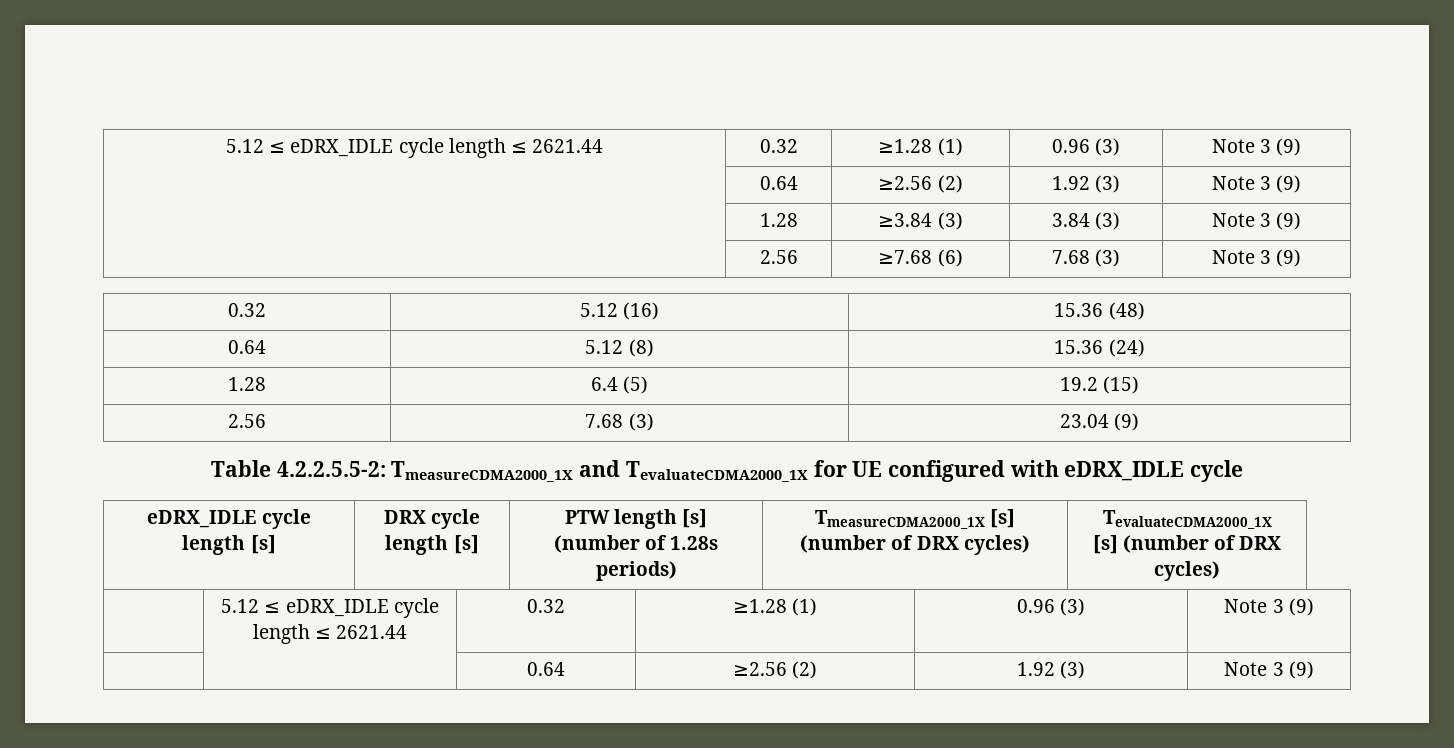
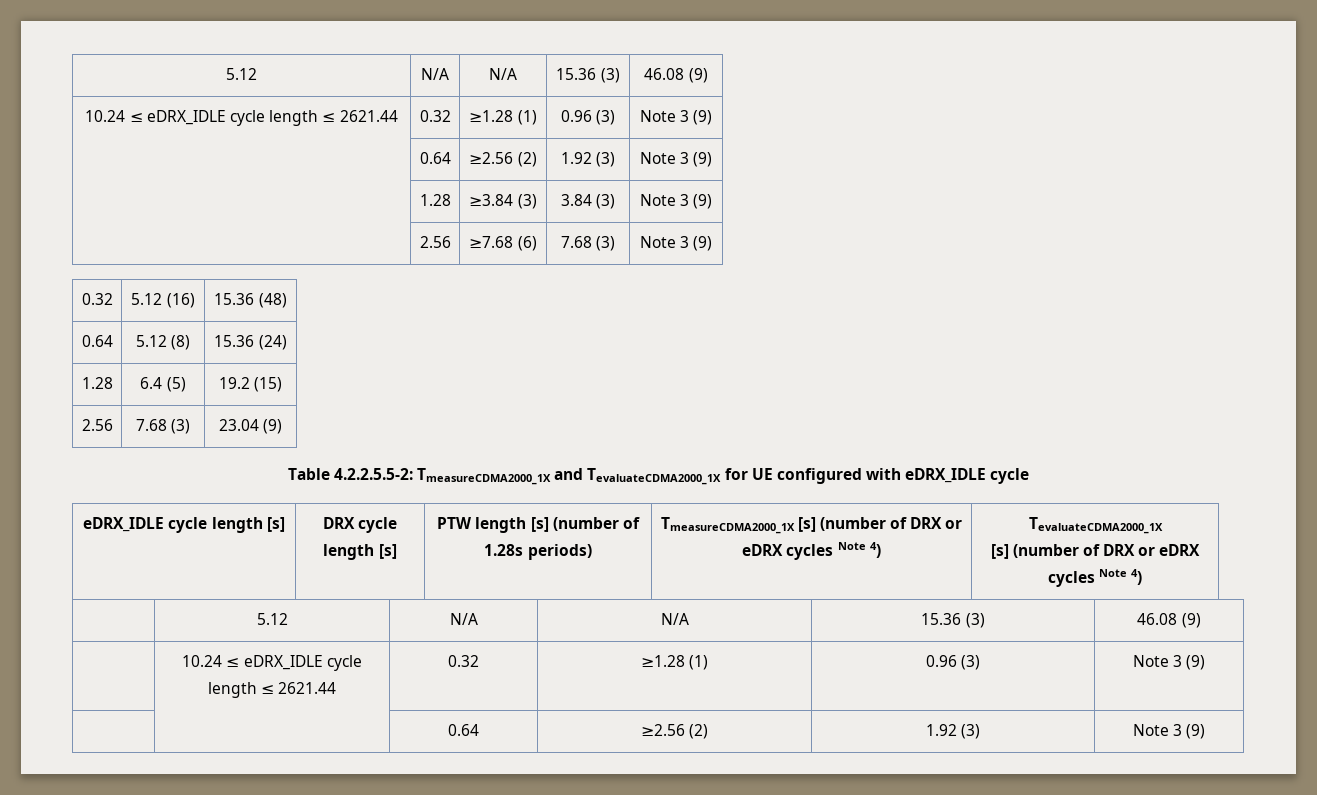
[226,139,265,153] 5.12 -> [226,68,257,80] [421,68,449,80] [489,68,517,80] [556,68,620,83] [644,68,708,83] [85,110,126,122] 5.12 | N/A | N/A | 15.36 (3) | 46.08 (9) // 10.24
[963,535,1030,555] cycles) -> [945,520,963,529] [742,542,881,560] or eDRX cycles Note 4)
[1154,561,1220,581] [221,599,260,613] cycles) // | 5.12 -> [1138,544,1201,556] [1047,569,1143,587] [256,613,288,625] [449,613,478,625] [660,613,689,625] [921,613,985,628] [1137,613,1201,628] [182,655,223,667] or eDRX cycles Note 4) // | 5.12 | N/A | N/A | 15.36 (3) | 46.08 (9) // | 10.24

